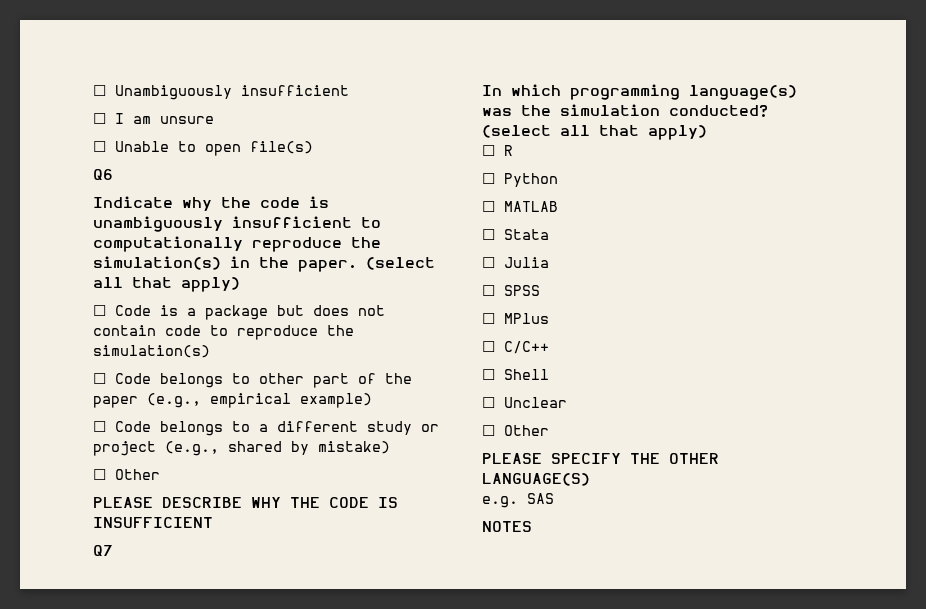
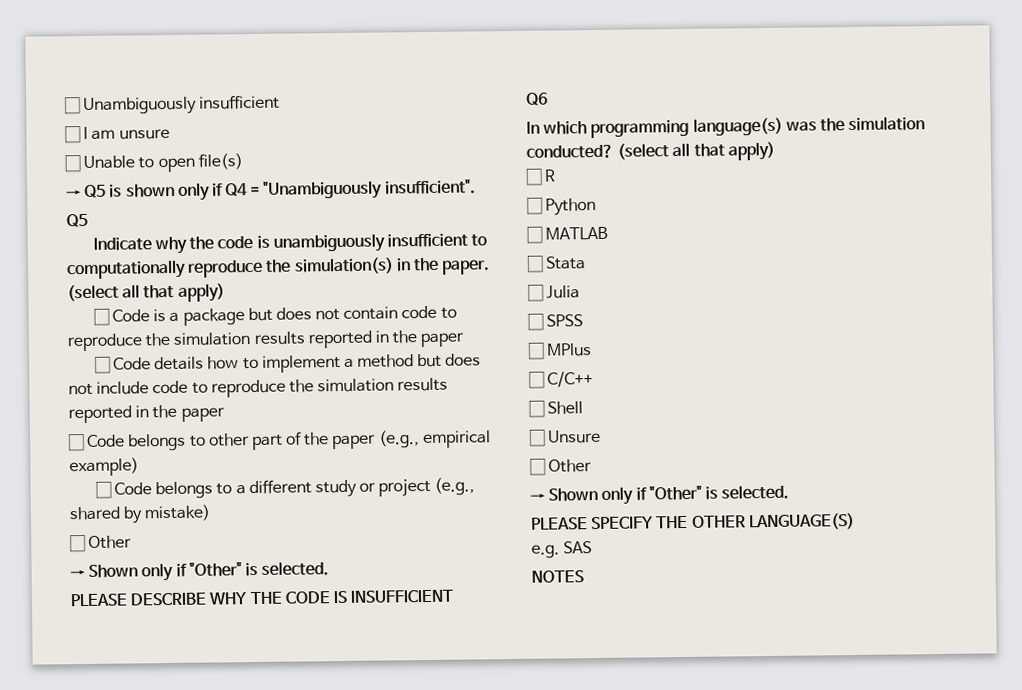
[93,169,113,180] Q6 -> [66,179,476,201] [66,213,88,228] → Q5 is shown only if Q4 = "Unambiguously insufficient". // Q5
[93,345,210,358] simulation(s) -> [173,330,466,349] [93,353,482,374] [68,377,449,398] [68,404,225,424] simulation results reported in the paper // ☐ Code details how to implement a method but does not include code to reproduce the simulation results reported in the paper
(160, 474) none -> [70,561,330,582] // → Shown only if "Other" is selected.
[93,545,113,556] Q7 -> [526,92,548,106] Q6
[504,397,567,408] [482,425,549,436] Unclear // ☐ Other -> [548,429,602,444] [529,458,593,476] [530,484,790,505] Unsure // ☐ Other // → Shown only if "Other" is selected.

